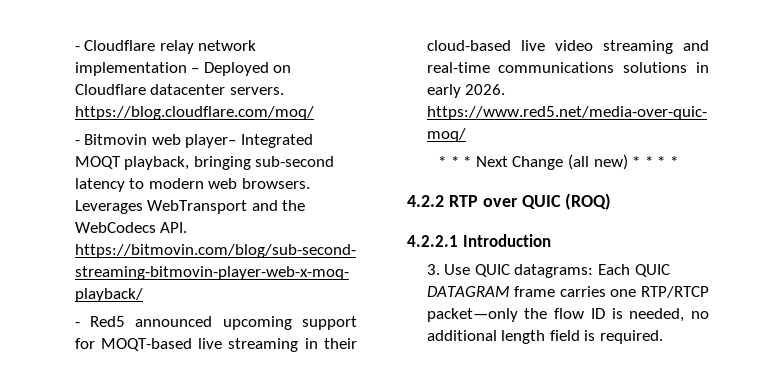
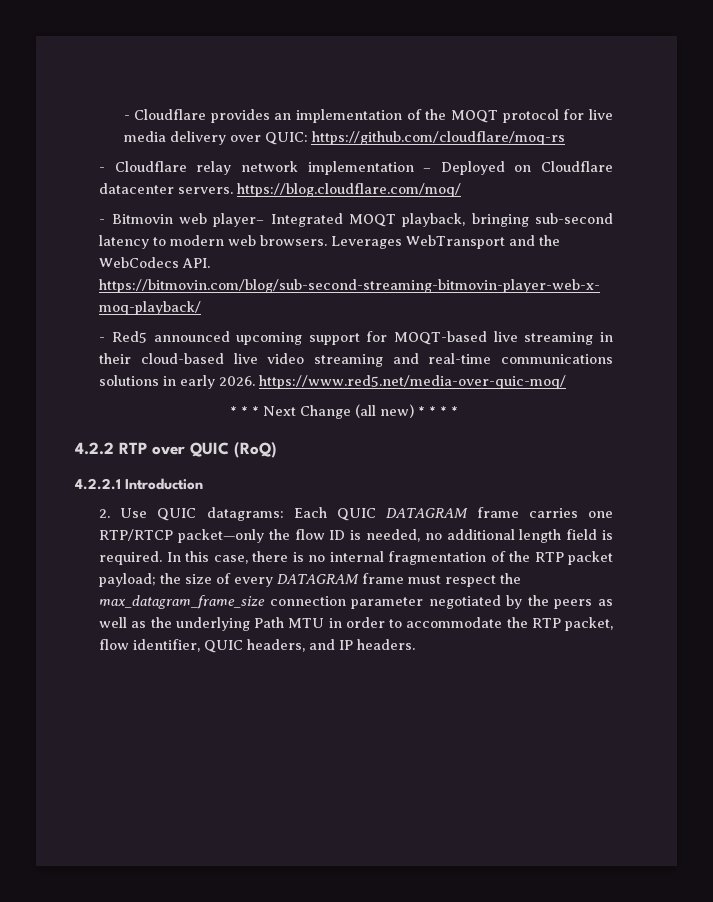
[74,40,156,51] - Cloudflare -> [123,109,613,123] [123,131,566,145] [99,161,187,172] - Cloudflare provides an implementation of the MOQT protocol for live media delivery over QUIC: https://github.com/cloudflare/moq-rs // - Cloudflare
[565,193,612,210] (ROQ) -> [234,442,277,458] (RoQ)
[426,264,440,275] 3. -> [99,509,111,518] 2.
(663, 337) none -> [166,551,613,565] [99,573,522,587] [99,595,614,609] [99,617,613,631] [99,639,416,653] In this case, there is no internal fragmentation of the RTP packet payload; the size of every DATAGRAM frame must respect the max_datagram_frame_size connection parameter negotiated by the peers as well as the underlying Path MTU in order to accommodate the RTP packet, flow identifier, QUIC headers, and IP headers.

